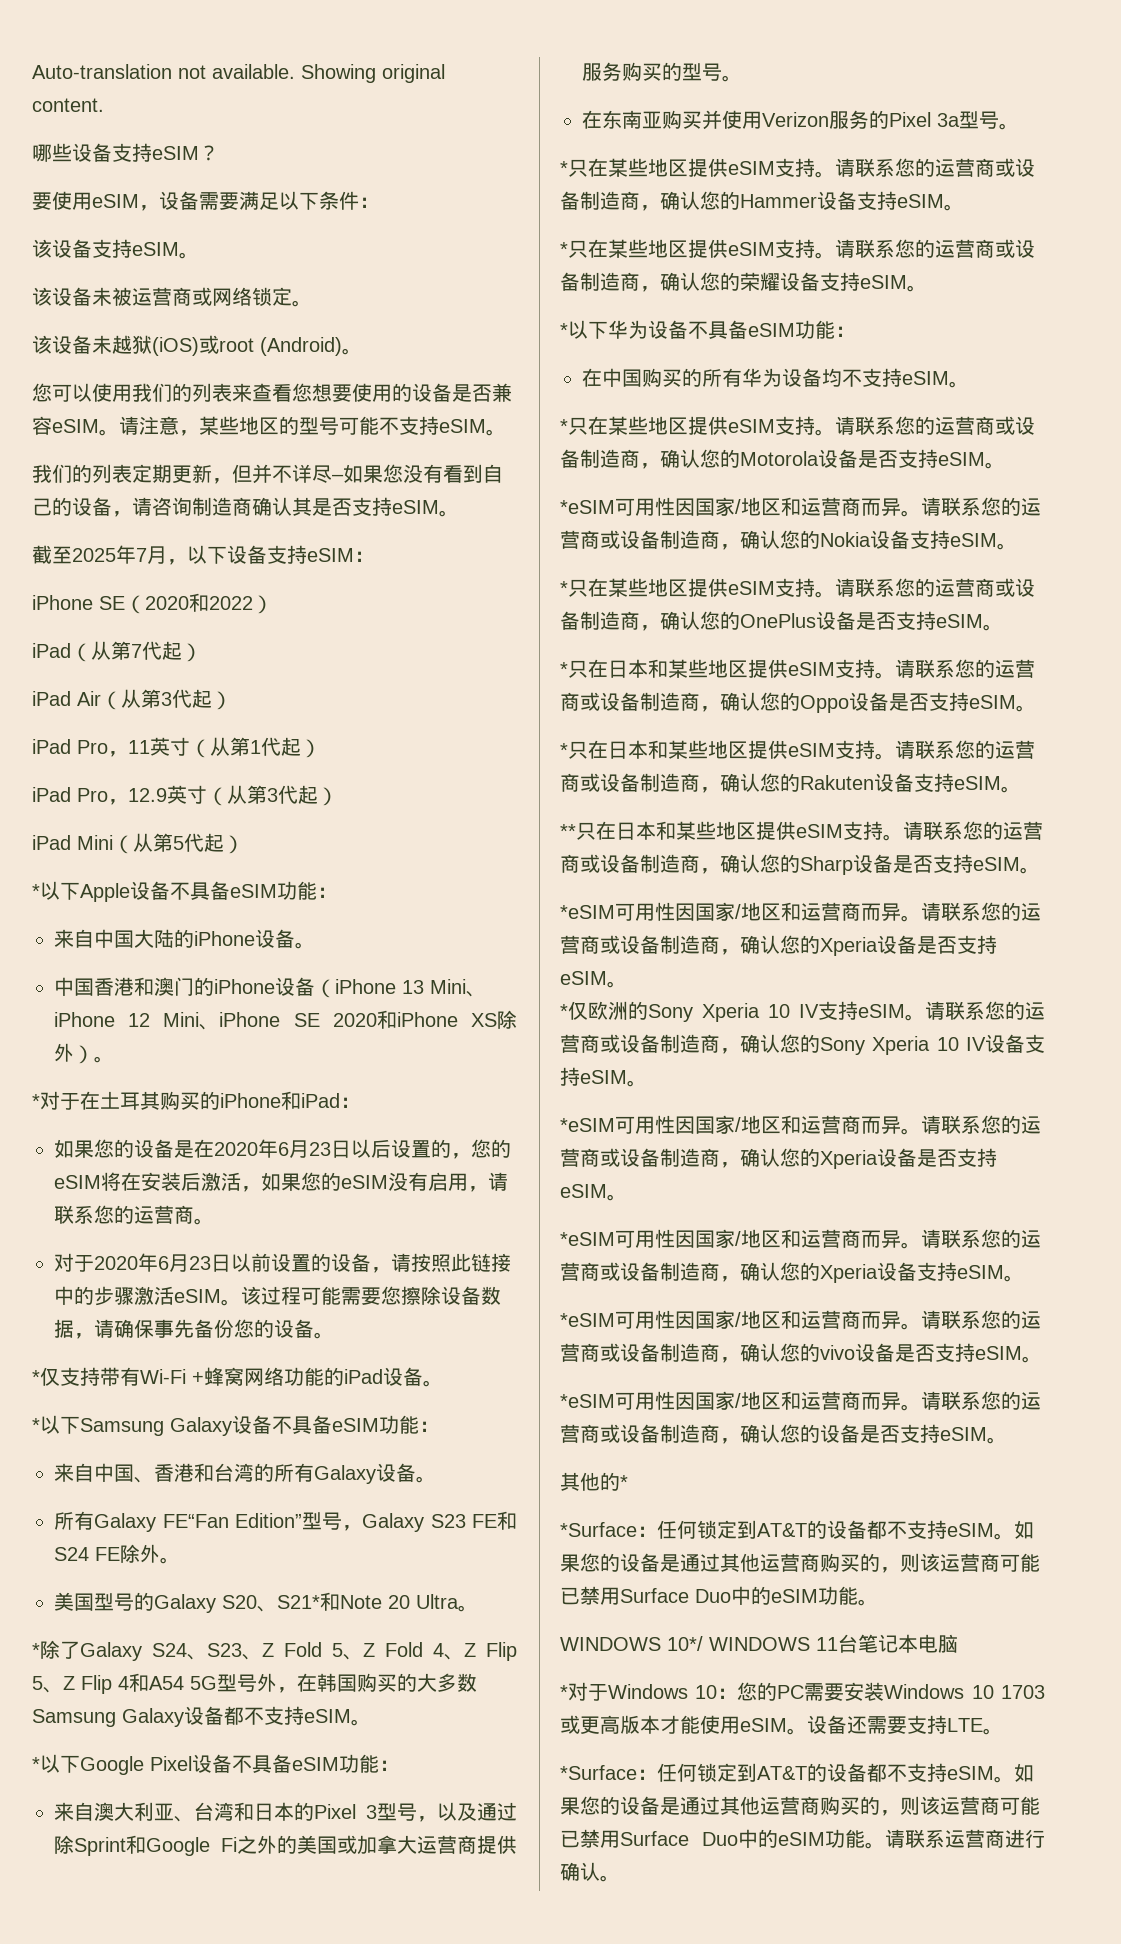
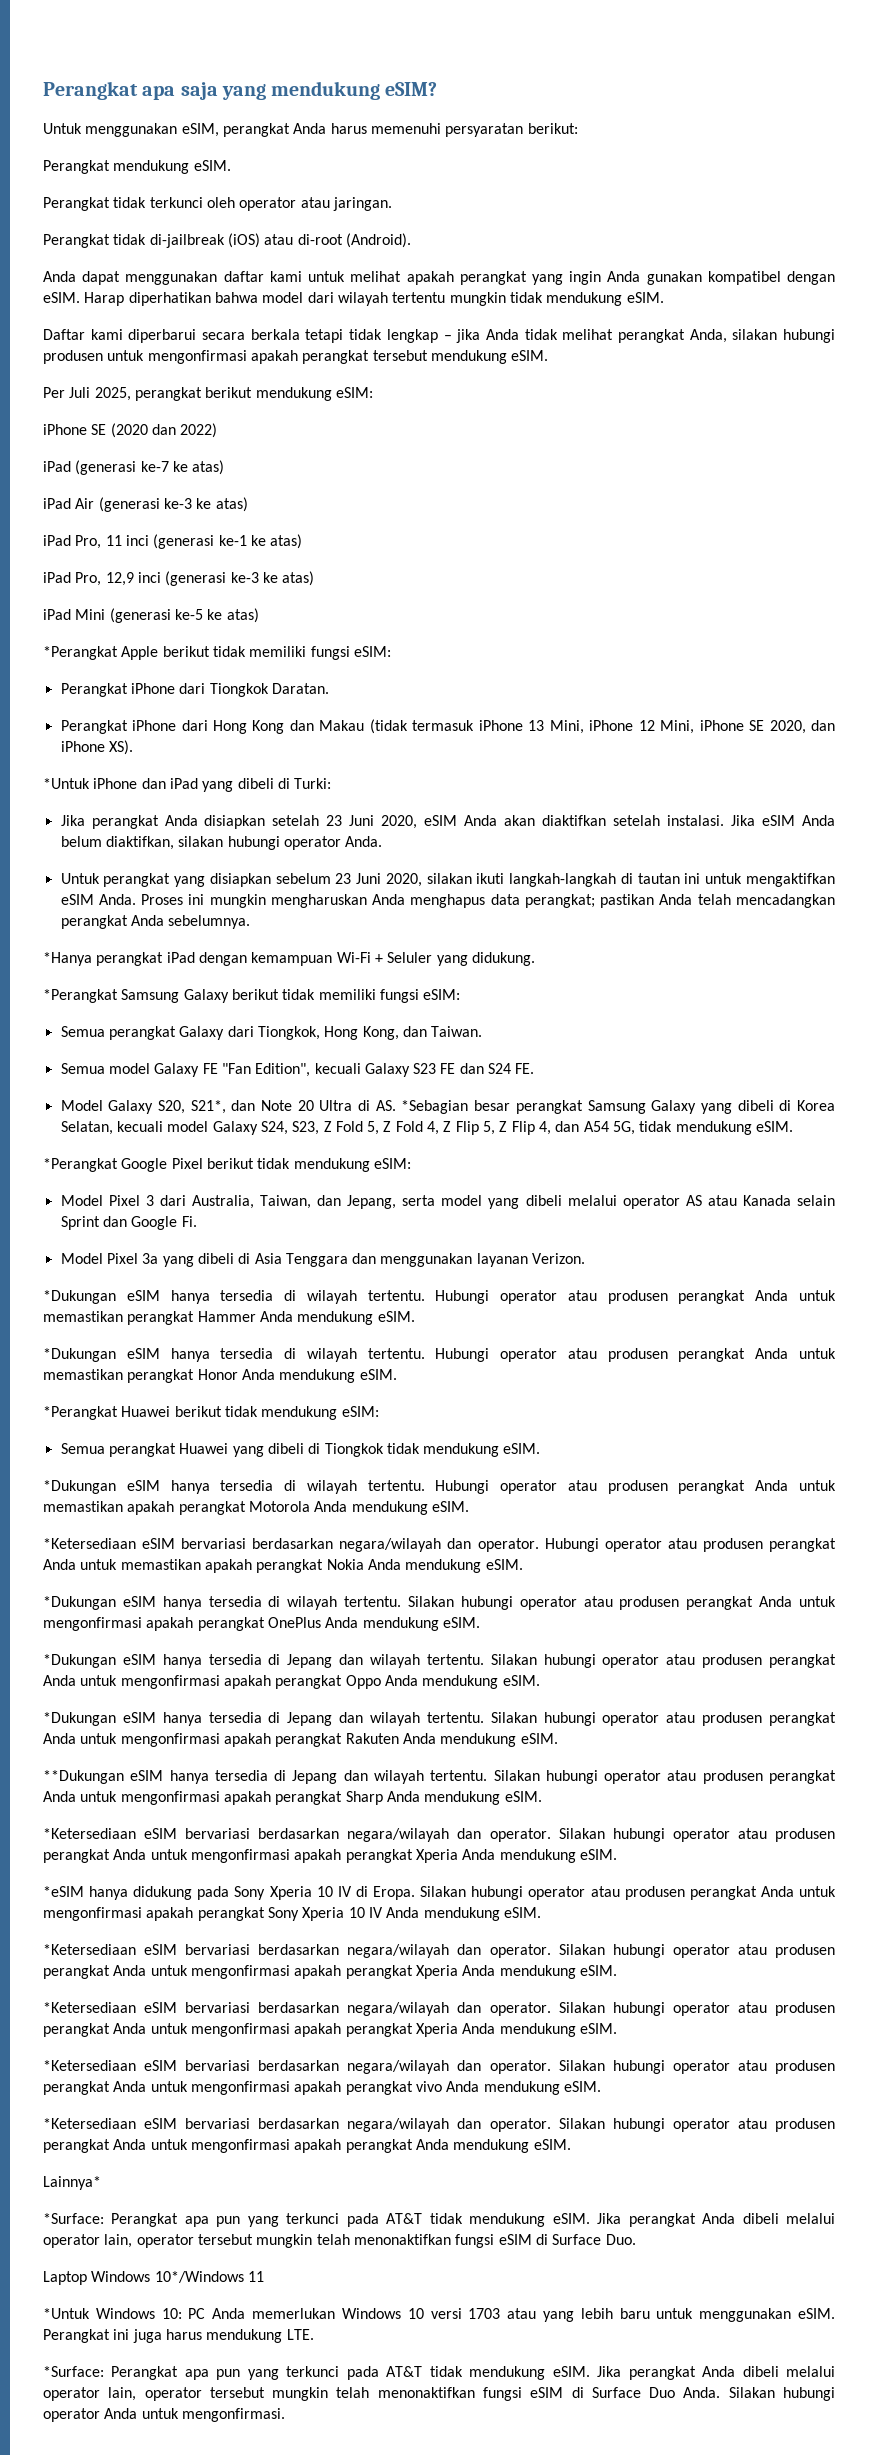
[32,64,445,83] [32,98,104,112] [32,143,219,162] [32,191,379,211] [32,239,199,259] [32,287,312,307] [32,335,362,356] [32,383,512,402] [32,416,506,436] [32,464,503,484] [32,497,459,517] [32,545,374,565] [32,593,273,614] [32,641,202,662] [32,689,232,710] [32,737,321,758] [32,785,338,806] [32,833,244,854] [32,881,337,902] [54,929,315,949] [54,977,335,998] Auto-translation not available. Showing original content. // 哪些设备支持eSIM？ // 要使用eSIM，设备需要满足以下条件： // 该设备支持eSIM。 // 该设备未被运营商或网络锁定。 // 该设备未越狱(iOS)或root (Android)。 // 您可以使用我们的列表来查看您想要使用的设备是否兼容eSIM。请注意，某些地区的型号可能不支持eSIM。 // 我们的列表定期更新，但并不详尽–如果您没有看到自己的设备，请咨询制造商确认其是否支持eSIM。 // 截至2025年7月，以下设备支持eSIM： // iPhone SE（2020和2022） // iPad（从第7代起） // iPad Air（从第3代起） // iPad Pro，11英寸（从第1代起） // iPad Pro，12.9英寸（从第3代起） // iPad Mini（从第5代起） // *以下Apple设备不具备eSIM功能： // 来自中国大陆的iPhone设备。 // 中国香港和澳门的iPhone设备（ -> [43,81,438,100] [43,123,578,137] [43,160,231,174] [43,197,392,211] [43,233,411,248] [43,271,835,285] [43,292,664,306] [43,329,835,343] [43,350,549,364] [43,387,373,401] [43,423,218,438] [43,460,225,475] [43,497,248,512] [43,534,303,549] [43,571,315,586] [43,608,259,623] [43,646,391,660] [60,683,329,697] [60,719,475,734] Perangkat apa saja yang mendukung eSIM? // Untuk menggunakan eSIM, perangkat Anda harus memenuhi persyaratan berikut: // Perangkat mendukung eSIM. // Perangkat tidak terkunci oleh operator atau jaringan. // Perangkat tidak di-jailbreak (iOS) atau di-root (Android). // Anda dapat menggunakan daftar kami untuk melihat apakah perangkat yang ingin Anda gunakan kompatibel dengan eSIM. Harap diperhatikan bahwa model dari wilayah tertentu mungkin tidak mendukung eSIM. // Daftar kami diperbarui secara berkala tetapi tidak lengkap – jika Anda tidak melihat perangkat Anda, silakan hubungi produsen untuk mengonfirmasi apakah perangkat tersebut mendukung eSIM. // Per Juli 2025, perangkat berikut mendukung eSIM: // iPhone SE (2020 dan 2022) // iPad (generasi ke-7 ke atas) // iPad Air (generasi ke-3 ke atas) // iPad Pro, 11 inci (generasi ke-1 ke atas) // iPad Pro, 12,9 inci (generasi ke-3 ke atas) // iPad Mini (generasi ke-5 ke atas) // *Perangkat Apple berikut tidak memiliki fungsi eSIM: // Perangkat iPhone dari Tiongkok Daratan. // Perangkat iPhone dari Hong Kong dan Makau (tidak termasuk
[430,979,486,997] Mini、 -> [549,720,584,734] Mini,
[163,1010,517,1030] [54,1043,114,1064] [32,1091,360,1110] [54,1139,511,1159] [54,1172,508,1192] [54,1205,214,1225] [54,1253,511,1273] [54,1286,501,1306] [54,1319,334,1339] [32,1367,443,1387] [32,1415,439,1436] [54,1463,436,1484] [54,1511,517,1532] [54,1544,180,1564] [54,1592,478,1613] [32,1640,517,1661] [32,1673,477,1694] [32,1706,371,1727] [32,1754,399,1775] [54,1802,517,1822] [54,1835,517,1856] [582,62,742,82] [582,110,1019,130] [560,158,1035,178] [560,191,964,211] [560,239,1035,259] [560,272,927,292] [560,320,855,339] [582,368,969,388] [560,416,1035,436] [560,449,1005,469] [560,497,1041,517] [560,530,1017,550] [560,578,1035,598] [560,611,1003,631] [560,659,1035,679] [560,692,1036,713] [560,740,1035,760] [560,773,1021,793] [560,821,1043,841] [560,854,1040,875] [560,902,1041,922] [560,935,997,956] [560,971,627,988] [560,1001,1045,1022] [560,1034,1045,1055] [560,1067,647,1087] [560,1115,1041,1135] [560,1148,997,1169] [560,1184,627,1201] [560,1229,1041,1249] [560,1262,1024,1283] [560,1310,1041,1330] [560,1343,1042,1363] [560,1391,1041,1411] [560,1424,1007,1444] [560,1472,628,1491] [560,1520,1034,1540] [560,1553,1040,1573] [560,1586,878,1606] [560,1634,958,1653] [560,1682,1045,1701] [560,1715,1003,1735] [560,1763,1034,1783] [560,1796,1040,1816] [560,1829,1045,1849] [560,1862,620,1882] Mini、iPhone SE 2020和iPhone XS除外）。 // *对于在土耳其购买的iPhone和iPad： // 如果您的设备是在2020年6月23日以后设置的，您的eSIM将在安装后激活，如果您的eSIM没有启用，请联系您的运营商。 // 对于2020年6月23日以前设置的设备，请按照此链接中的步骤激活eSIM。该过程可能需要您擦除设备数据，请确保事先备份您的设备。 // *仅支持带有Wi-Fi +蜂窝网络功能的iPad设备。 // *以下Samsung Galaxy设备不具备eSIM功能： // 来自中国、香港和台湾的所有Galaxy设备。 // 所有Galaxy FE“Fan Edition”型号，Galaxy S23 FE和S24 FE除外。 // 美国型号的Galaxy S20、S21*和Note 20 Ultra。 // *除了Galaxy S24、S23、Z Fold 5、Z Fold 4、Z Flip 5、Z Flip 4和A54 5G型号外，在韩国购买的大多数Samsung Galaxy设备都不支持eSIM。 // *以下Google Pixel设备不具备eSIM功能： // 来自澳大利亚、台湾和日本的Pixel 3型号，以及通过除Sprint和Google Fi之外的美国或加拿大运营商提供服务购买的型号。 // 在东南亚购买并使用Verizon服务的Pixel 3a型号。 // *只在某些地区提供eSIM支持。请联系您的运营商或设备制造商，确认您的Hammer设备支持eSIM。 // *只在某些地区提供eSIM支持。请联系您的运营商或设备制造商，确认您的荣耀设备支持eSIM。 // *以下华为设备不具备eSIM功能： // 在中国购买的所有华为设备均不支持eSIM。 // *只在某些地区提供eSIM支持。请联系您的运营商或设备制造商，确认您的Motorola设备是否支持eSIM。 // *eSIM可用性因国家/地区和运营商而异。请联系您的运营商或设备制造商，确认您的Nokia设备支持eSIM。 // *只在某些地区提供eSIM支持。请联系您的运营商或设备制造商，确认您的OnePlus设备是否支持eSIM。 // *只在日本和某些地区提供eSIM支持。请联系您的运营商或设备制造商，确认您的Oppo设备是否支持eSIM。 // *只在日本和某些地区提供eSIM支持。请联系您的运营商或设备制造商，确认您的Rakuten设备支持eSIM。 // **只在日本和某些地区提供eSIM支持。请联系您的运营商或设备制造商，确认您的Sharp设备是否支持eSIM。 // *eSIM可用性因国家/地区和运营商而异。请联系您的运营商或设备制造商，确认您的Xperia设备是否支持eSIM。 // *仅欧洲的Sony Xperia 10 IV支持eSIM。请联系您的运营商或设备制造商，确认您的Sony Xperia 10 IV设备支持eSIM。 // *eSIM可用性因国家/地区和运营商而异。请联系您的运营商或设备制造商，确认您的Xperia设备是否支持eSIM。 // *eSIM可用性因国家/地区和运营商而异。请联系您的运营商或设备制造商，确认您的Xperia设备支持eSIM。 // *eSIM可用性因国家/地区和运营商而异。请联系您的运营商或设备制造商，确认您的vivo设备是否支持eSIM。 // *eSIM可用性因国家/地区和运营商而异。请联系您的运营商或设备制造商，确认您的设备是否支持eSIM。 // 其他的* // *Surface：任何锁定到AT&T的设备都不支持eSIM。如果您的设备是通过其他运营商购买的，则该运营商可能已禁用Surface Duo中的eSIM功能。 // WINDOWS 10*/ WINDOWS 11台笔记本电脑 // *对于Windows 10：您的PC需要安装Windows 10 1703或更高版本才能使用eSIM。设备还需要支持LTE。 // *Surface：任何锁定到AT&T的设备都不支持eSIM。如果您的设备是通过其他运营商购买的，则该运营商可能已禁用Surface Duo中的eSIM功能。请联系运营商进行确认。 -> [660,720,835,734] [60,740,133,755] [43,778,332,792] [60,815,835,829] [60,836,383,850] [60,873,835,887] [60,894,835,908] [60,915,251,929] [43,952,535,966] [43,989,461,1003] [60,1026,483,1040] [60,1063,535,1077] [60,1100,835,1114] [60,1121,793,1135] [43,1158,411,1172] [60,1195,836,1209] [60,1216,197,1230] [60,1253,586,1267] [43,1290,836,1304] [43,1311,415,1325] [43,1348,836,1362] [43,1369,397,1383] [43,1406,379,1420] [60,1443,541,1457] [43,1480,836,1494] [43,1501,469,1515] [43,1538,836,1552] [43,1559,523,1573] [43,1596,837,1610] [43,1617,480,1631] [43,1654,836,1668] [43,1675,540,1689] [43,1712,836,1726] [43,1733,558,1747] [43,1770,837,1784] [43,1791,542,1805] [43,1828,836,1842] [43,1849,617,1863] [43,1886,837,1900] [43,1907,541,1921] [43,1944,836,1958] [43,1965,617,1979] [43,2002,836,2016] [43,2023,617,2037] [43,2060,836,2074] [43,2081,601,2095] [43,2118,836,2132] [43,2139,571,2153] [43,2176,101,2190] [43,2213,836,2227] [43,2234,636,2248] [43,2271,264,2285] [43,2308,835,2322] [43,2329,314,2343] [43,2366,836,2380] [43,2387,836,2401] [43,2408,285,2422] Mini, iPhone SE 2020, dan iPhone XS). // *Untuk iPhone dan iPad yang dibeli di Turki: // Jika perangkat Anda disiapkan setelah 23 Juni 2020, eSIM Anda akan diaktifkan setelah instalasi. Jika eSIM Anda belum diaktifkan, silakan hubungi operator Anda. // Untuk perangkat yang disiapkan sebelum 23 Juni 2020, silakan ikuti langkah-langkah di tautan ini untuk mengaktifkan eSIM Anda. Proses ini mungkin mengharuskan Anda menghapus data perangkat; pastikan Anda telah mencadangkan perangkat Anda sebelumnya. // *Hanya perangkat iPad dengan kemampuan Wi-Fi + Seluler yang didukung. // *Perangkat Samsung Galaxy berikut tidak memiliki fungsi eSIM: // Semua perangkat Galaxy dari Tiongkok, Hong Kong, dan Taiwan. // Semua model Galaxy FE "Fan Edition", kecuali Galaxy S23 FE dan S24 FE. // Model Galaxy S20, S21*, dan Note 20 Ultra di AS. *Sebagian besar perangkat Samsung Galaxy yang dibeli di Korea Selatan, kecuali model Galaxy S24, S23, Z Fold 5, Z Fold 4, Z Flip 5, Z Flip 4, dan A54 5G, tidak mendukung eSIM. // *Perangkat Google Pixel berikut tidak mendukung eSIM: // Model Pixel 3 dari Australia, Taiwan, dan Jepang, serta model yang dibeli melalui operator AS atau Kanada selain Sprint dan Google Fi. // Model Pixel 3a yang dibeli di Asia Tenggara dan menggunakan layanan Verizon. // *Dukungan eSIM hanya tersedia di wilayah tertentu. Hubungi operator atau produsen perangkat Anda untuk memastikan perangkat Hammer Anda mendukung eSIM. // *Dukungan eSIM hanya tersedia di wilayah tertentu. Hubungi operator atau produsen perangkat Anda untuk memastikan perangkat Honor Anda mendukung eSIM. // *Perangkat Huawei berikut tidak mendukung eSIM: // Semua perangkat Huawei yang dibeli di Tiongkok tidak mendukung eSIM. // *Dukungan eSIM hanya tersedia di wilayah tertentu. Hubungi operator atau produsen perangkat Anda untuk memastikan apakah perangkat Motorola Anda mendukung eSIM. // *Ketersediaan eSIM bervariasi berdasarkan negara/wilayah dan operator. Hubungi operator atau produsen perangkat Anda untuk memastikan apakah perangkat Nokia Anda mendukung eSIM. // *Dukungan eSIM hanya tersedia di wilayah tertentu. Silakan hubungi operator atau produsen perangkat Anda untuk mengonfirmasi apakah perangkat OnePlus Anda mendukung eSIM. // *Dukungan eSIM hanya tersedia di Jepang dan wilayah tertentu. Silakan hubungi operator atau produsen perangkat Anda untuk mengonfirmasi apakah perangkat Oppo Anda mendukung eSIM. // *Dukungan eSIM hanya tersedia di Jepang dan wilayah tertentu. Silakan hubungi operator atau produsen perangkat Anda untuk mengonfirmasi apakah perangkat Rakuten Anda mendukung eSIM. // **Dukungan eSIM hanya tersedia di Jepang dan wilayah tertentu. Silakan hubungi operator atau produsen perangkat Anda untuk mengonfirmasi apakah perangkat Sharp Anda mendukung eSIM. // *Ketersediaan eSIM bervariasi berdasarkan negara/wilayah dan operator. Silakan hubungi operator atau produsen perangkat Anda untuk mengonfirmasi apakah perangkat Xperia Anda mendukung eSIM. // *eSIM hanya didukung pada Sony Xperia 10 IV di Eropa. Silakan hubungi operator atau produsen perangkat Anda untuk mengonfirmasi apakah perangkat Sony Xperia 10 IV Anda mendukung eSIM. // *Ketersediaan eSIM bervariasi berdasarkan negara/wilayah dan operator. Silakan hubungi operator atau produsen perangkat Anda untuk mengonfirmasi apakah perangkat Xperia Anda mendukung eSIM. // *Ketersediaan eSIM bervariasi berdasarkan negara/wilayah dan operator. Silakan hubungi operator atau produsen perangkat Anda untuk mengonfirmasi apakah perangkat Xperia Anda mendukung eSIM. // *Ketersediaan eSIM bervariasi berdasarkan negara/wilayah dan operator. Silakan hubungi operator atau produsen perangkat Anda untuk mengonfirmasi apakah perangkat vivo Anda mendukung eSIM. // *Ketersediaan eSIM bervariasi berdasarkan negara/wilayah dan operator. Silakan hubungi operator atau produsen perangkat Anda untuk mengonfirmasi apakah perangkat Anda mendukung eSIM. // Lainnya* // *Surface: Perangkat apa pun yang terkunci pada AT&T tidak mendukung eSIM. Jika perangkat Anda dibeli melalui operator lain, operator tersebut mungkin telah menonaktifkan fungsi eSIM di Surface Duo. // Laptop Windows 10*/Windows 11 // *Untuk Windows 10: PC Anda memerlukan Windows 10 versi 1703 atau yang lebih baru untuk menggunakan eSIM. Perangkat ini juga harus mendukung LTE. // *Surface: Perangkat apa pun yang terkunci pada AT&T tidak mendukung eSIM. Jika perangkat Anda dibeli melalui operator lain, operator tersebut mungkin telah menonaktifkan fungsi eSIM di Surface Duo Anda. Silakan hubungi operator Anda untuk mengonfirmasi.

